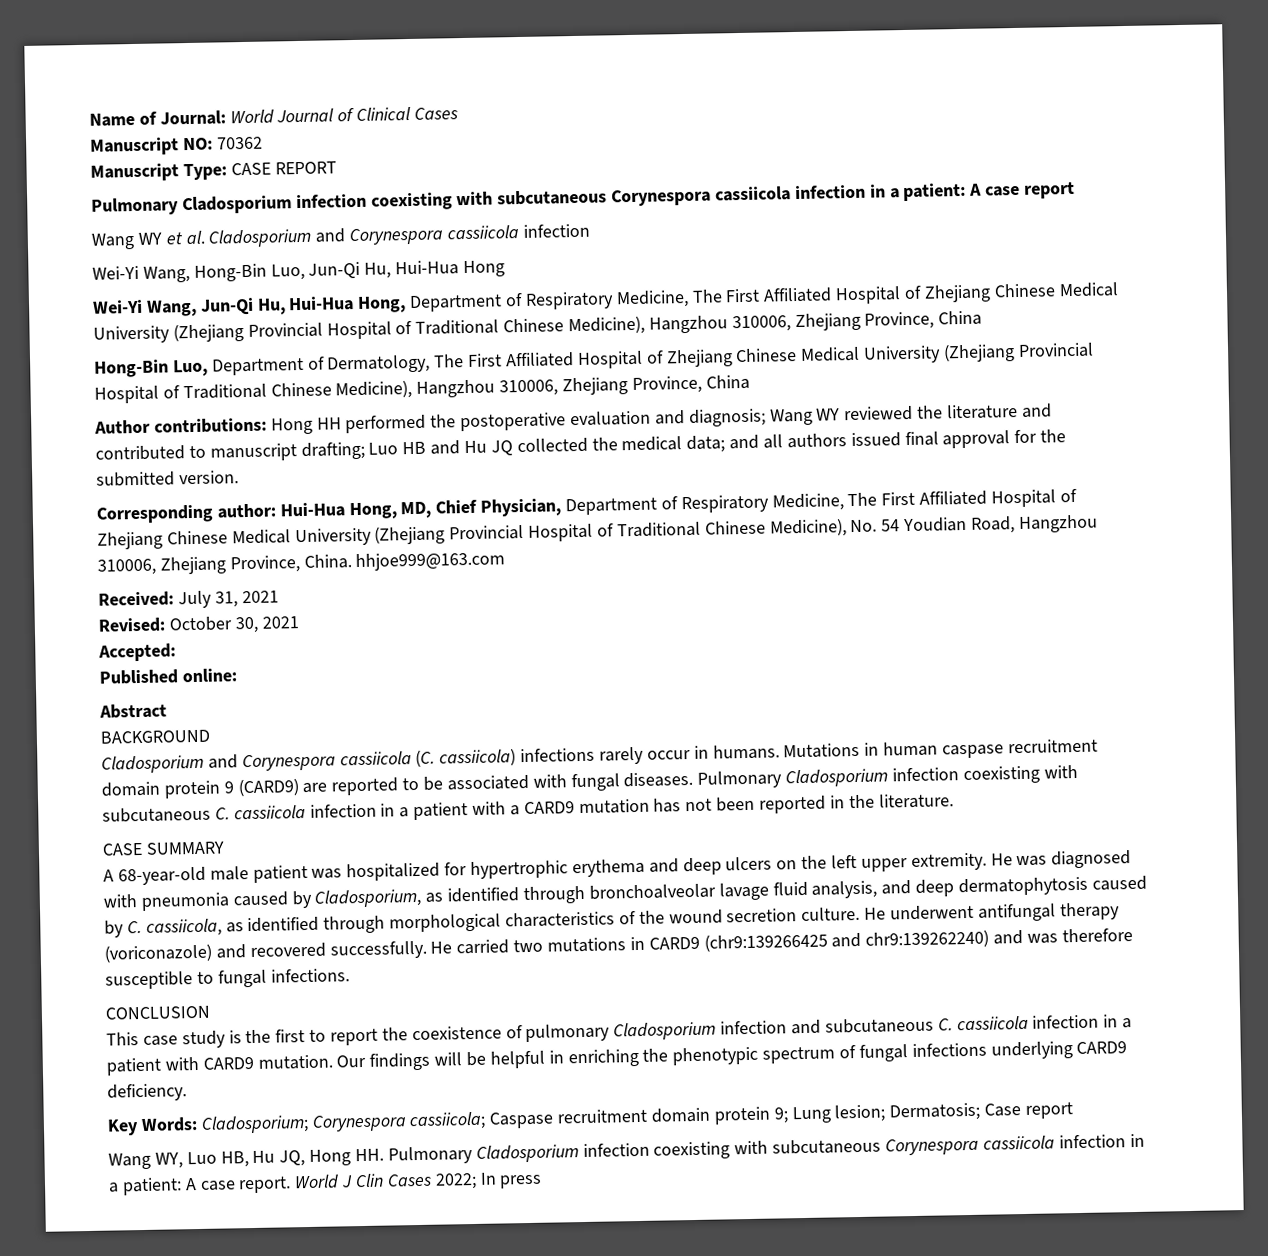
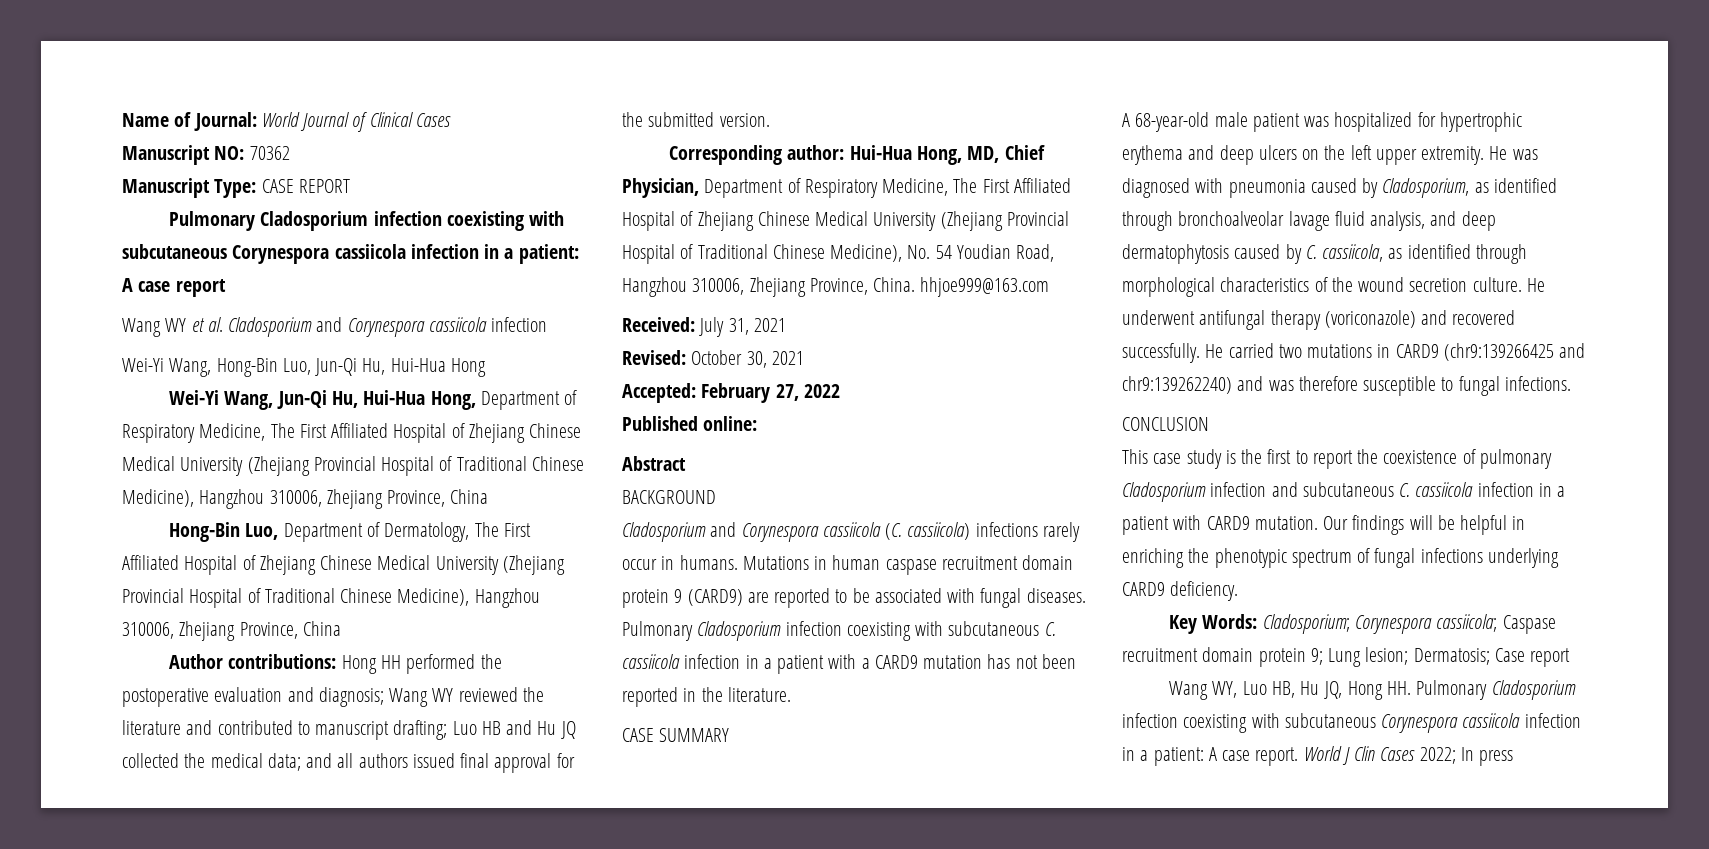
(176, 652) none -> [701,383,840,403] February 27, 2022

